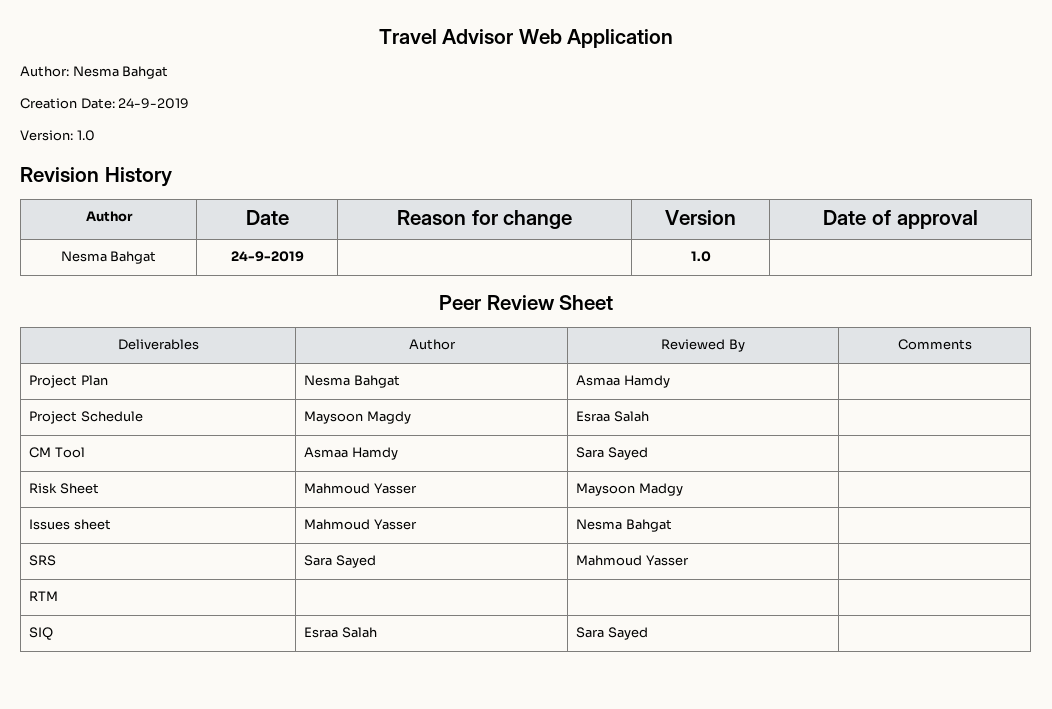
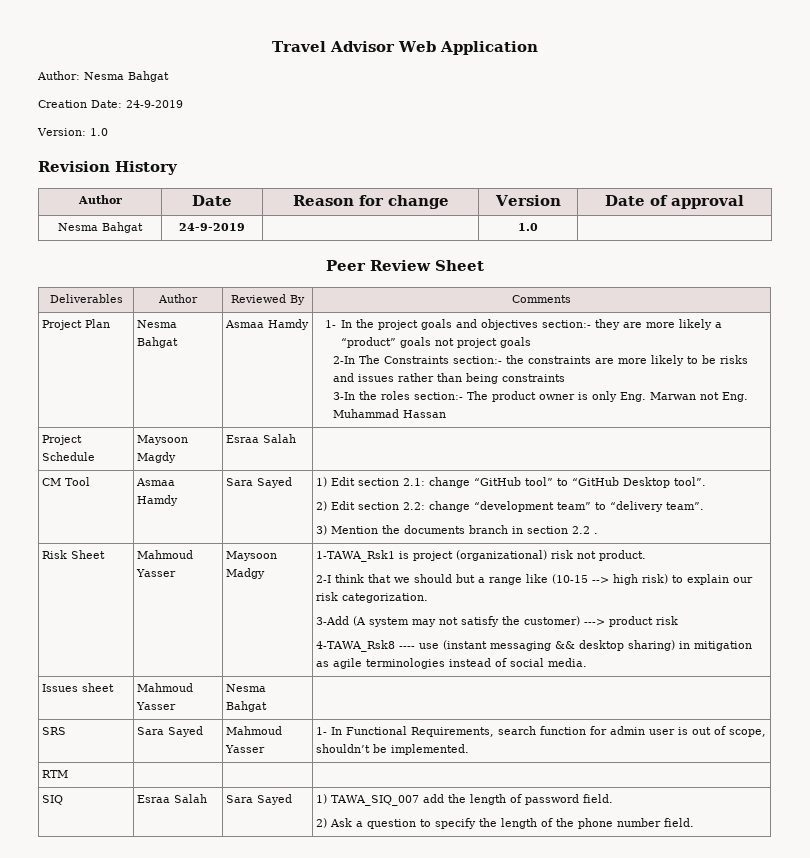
(670, 381) none -> [324,319,723,330] [341,337,532,348] [333,355,749,366] [333,373,566,384] [333,391,749,402] [333,409,447,418] 1- In the project goals and objectives section:- they are more likely a “product” goals not project goals // 2-In The Constraints section:- the constraints are more likely to be risks and issues rather than being constraints // 3-In the roles section:- The product owner is only Eng. Marwan not Eng. Muhammad Hassan
(648, 453) none -> [316,477,707,488] [316,501,705,512] [316,525,599,535] 1) Edit section 2.1: change “GitHub tool” to “GitHub Desktop tool”. // 2) Edit section 2.2: change “development team” to “delivery team”. // 3) Mention the documents branch in section 2.2 .
(683, 489) none -> [316,550,647,562] [316,574,754,585] [316,592,429,603] [316,616,679,627] [316,640,753,652] [316,658,588,669] 1-TAWA_Rsk1 is project (organizational) risk not product. // 2-I think that we should but a range like (10-15 --> high risk) to explain our risk categorization. // 3-Add (A system may not satisfy the customer) ---> product risk // 4-TAWA_Rsk8 ---- use (instant messaging && desktop sharing) in mitigation as agile terminologies instead of social media.
(689, 560) none -> [316,726,767,737] [316,744,470,755] 1- In Functional Requirements, search function for admin user is out of scope, shouldn’t be implemented.
(648, 633) none -> [316,794,614,806] [316,818,695,829] 1) TAWA_SIQ_007 add the length of password field. // 2) Ask a question to specify the length of the phone number field.

